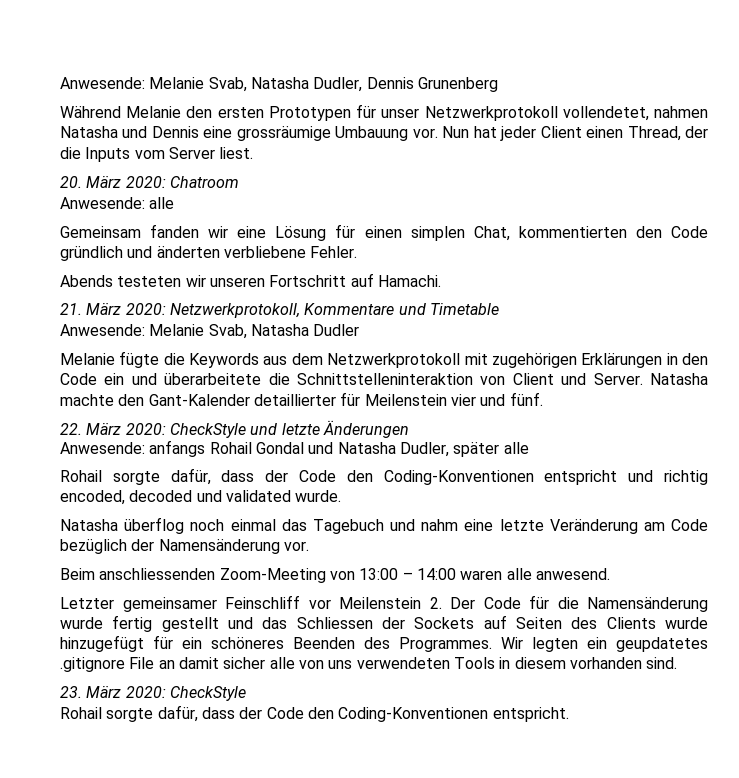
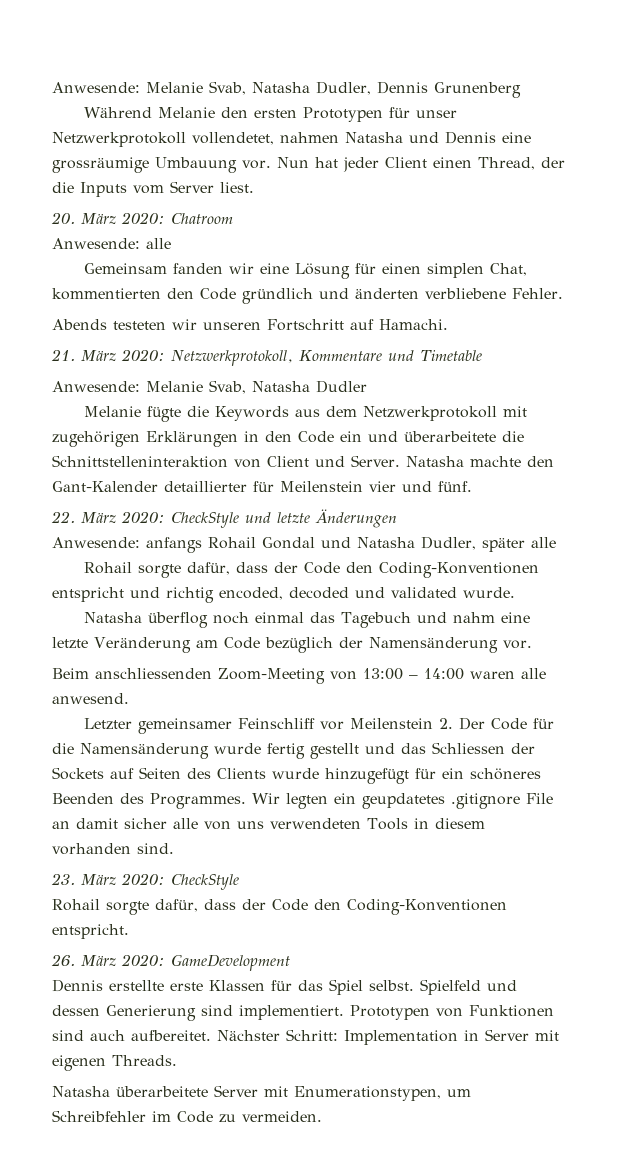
(569, 714) none -> [51,954,290,971] [52,979,517,995] [52,1005,554,1021] [52,1029,559,1045] [52,1055,177,1071] [52,1085,471,1101] [52,1110,322,1123] // 26. März 2020: GameDevelopment // Dennis erstellte erste Klassen für das Spiel selbst. Spielfeld und dessen Generierung sind implementiert. Prototypen von Funktionen sind auch aufbereitet. Nächster Schritt: Implementation in Server mit eigenen Threads. // Natasha überarbeitete Server mit Enumerationstypen, um Schreibfehler im Code zu vermeiden.

